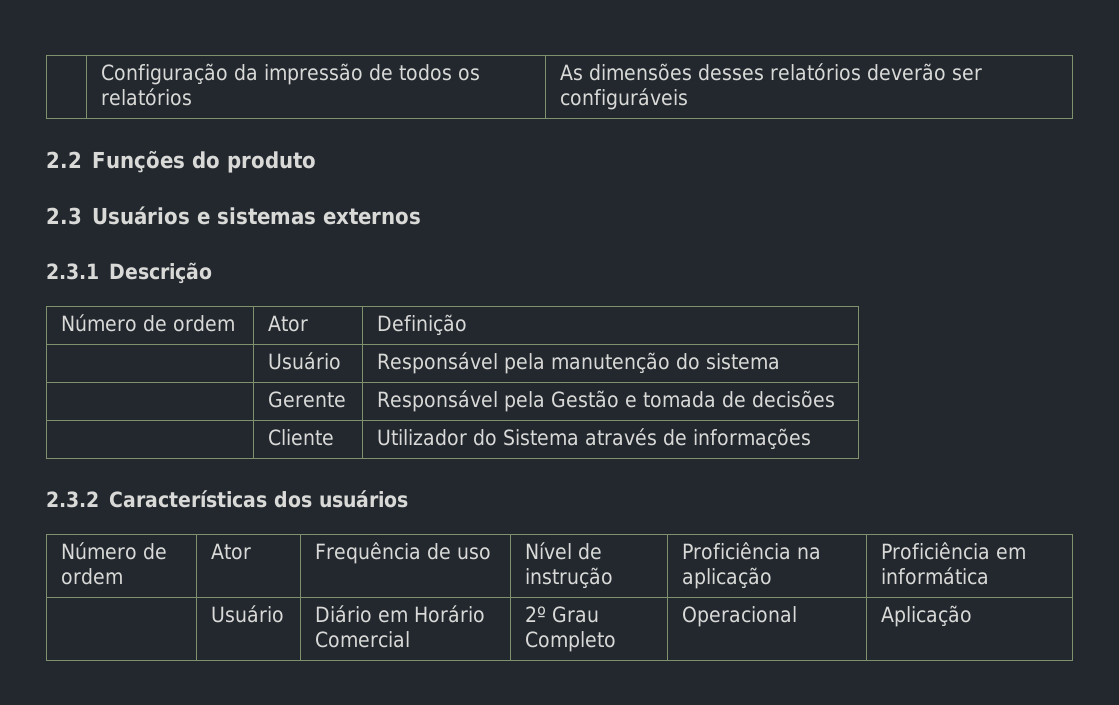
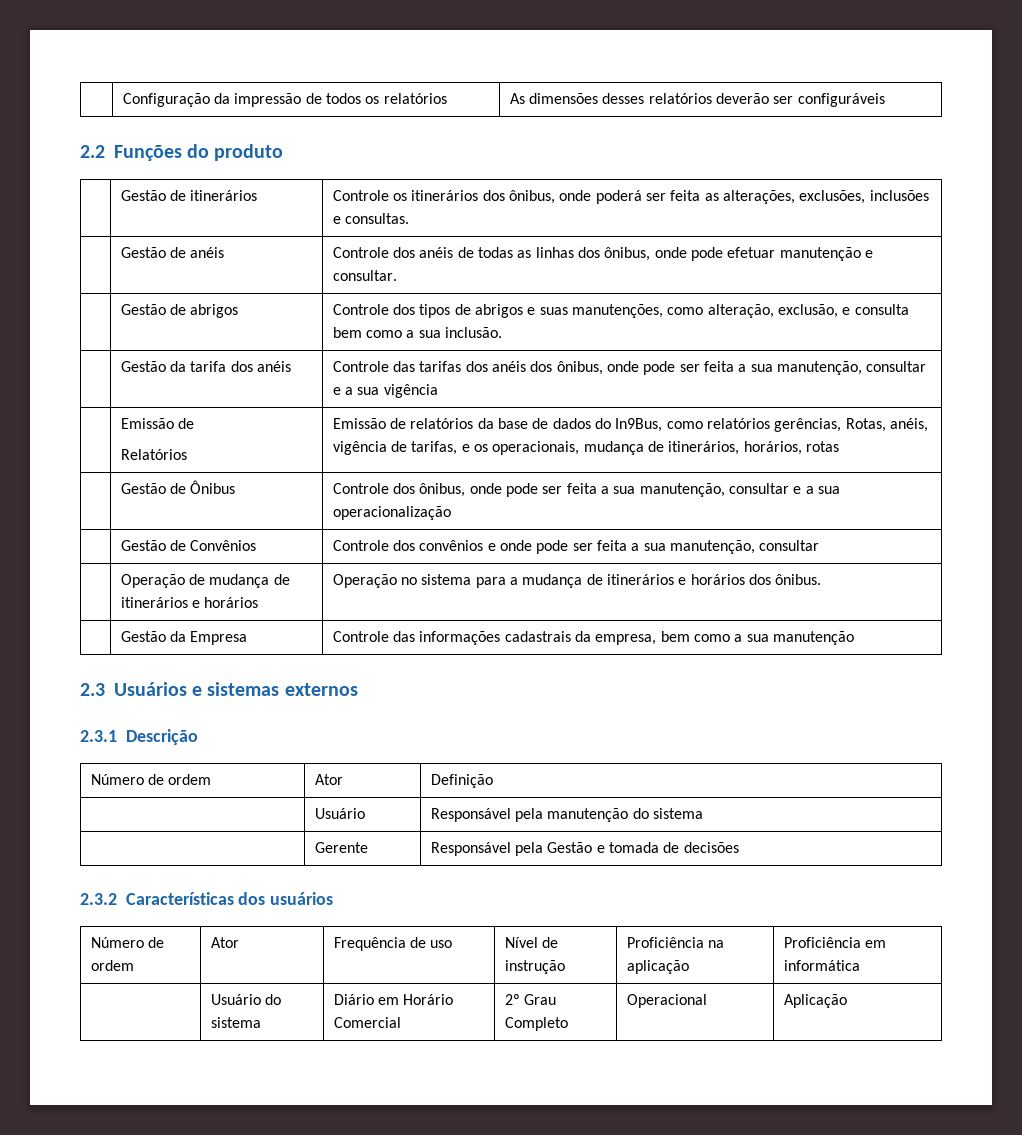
(317, 162) none -> [120,190,258,201] [332,190,929,204] [332,213,410,224] [120,247,225,258] [332,247,873,261] [332,270,397,281] [120,304,239,318] [332,304,909,318] [332,327,502,338] [120,361,291,372] [332,361,927,375] [332,384,438,398] [120,418,195,429] [120,449,187,460] [332,418,928,432] [332,441,839,455] [120,480,236,494] [332,483,840,497] [332,506,451,520] [120,540,257,551] [332,540,820,554] [120,574,290,588] [120,597,259,608] [332,574,822,588] [120,631,248,645] [332,631,854,645] // | Gestão de itinerários | Controle os itinerários dos ônibus, onde poderá ser feita as alterações, exclusões, inclusões e consultas. // | Gestão de anéis | Controle dos anéis de todas as linhas dos ônibus, onde pode efetuar manutenção e consultar. // | Gestão de abrigos | Controle dos tipos de abrigos e suas manutenções, como alteração, exclusão, e consulta bem como a sua inclusão. // | Gestão da tarifa dos anéis | Controle das tarifas dos anéis dos ônibus, onde pode ser feita a sua manutenção, consultar e a sua vigência // | Emissão de // Relatórios | Emissão de relatórios da base de dados do In9Bus, como relatórios gerências, Rotas, anéis, vigência de tarifas, e os operacionais, mudança de itinerários, horários, rotas // | Gestão de Ônibus | Controle dos ônibus, onde pode ser feita a sua manutenção, consultar e a sua operacionalização // | Gestão de Convênios | Controle dos convênios e onde pode ser feita a sua manutenção, consultar // | Operação de mudança de itinerários e horários | Operação no sistema para a mudança de itinerários e horários dos ônibus. // | Gestão da Empresa | Controle das informações cadastrais da empresa, bem como a sua manutenção
[268,429,335,446] [377,428,812,450] // | Cliente | Utilizador do Sistema através de informações -> (739, 847) none
(285, 614) none -> [265,994,282,1005] [210,1017,261,1028] do sistema

